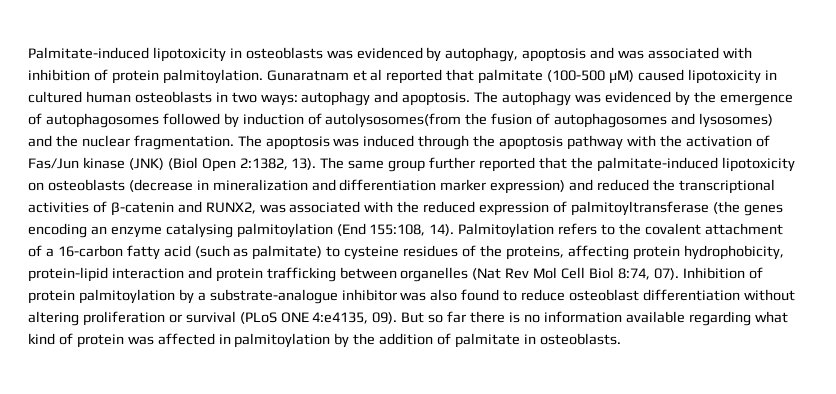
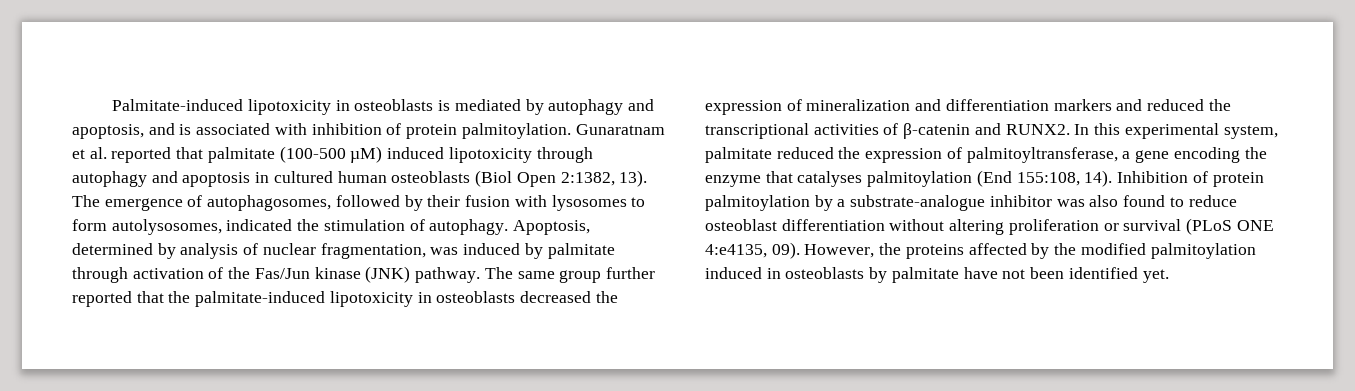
[326,47,645,62] was evidenced by autophagy, apoptosis and was -> [438,99,654,115] [72,123,192,139] is mediated by autophagy and apoptosis, and is
[370,69,383,81] al -> [89,147,107,159] al.
[637,69,777,84] [28,91,793,106] [28,113,773,128] [28,135,770,150] [28,157,164,170] caused lipotoxicity in cultured human osteoblasts in two ways: autophagy and apoptosis. The autophagy was evidenced by the emergence of autophagosomes followed by induction of autolysosomes(from the fusion of autophagosomes and lysosomes) and the nuclear fragmentation. The apoptosis was induced through the apoptosis pathway with the activation of Fas/Jun kinase (JNK) -> [387,147,593,163] [72,171,471,187] induced lipotoxicity through autophagy and apoptosis in cultured human osteoblasts
(345, 163) none -> [104,195,646,211] [72,219,591,235] [72,243,615,259] [72,266,513,283] emergence of autophagosomes, followed by their fusion with lysosomes to form autolysosomes, indicated the stimulation of autophagy. Apoptosis, determined by analysis of nuclear fragmentation, was induced by palmitate through activation of the Fas/Jun kinase (JNK) pathway. The
[28,179,209,192] on osteoblasts (decrease in -> [417,291,618,303] [705,99,802,115] in osteoblasts decreased the expression of
[440,179,566,194] marker expression) -> [1053,99,1112,111] markers
[205,201,783,216] [28,223,783,238] [28,245,784,260] [28,267,679,282] RUNX2, was associated with the reduced expression of palmitoyltransferase (the genes encoding an enzyme catalysing palmitoylation (End 155:108, 14). Palmitoylation refers to the covalent attachment of a 16-carbon fatty acid (such as palmitate) to cysteine residues of the proteins, affecting protein hydrophobicity, protein-lipid interaction and protein trafficking between organelles (Nat Rev Mol Cell Biol 8:74, 07). -> [1005,123,1278,139] [705,147,1267,163] [705,170,1113,187] RUNX2. In this experimental system, palmitate reduced the expression of palmitoyltransferase, a gene encoding the enzyme that catalyses palmitoylation (End 155:108, 14).
[401,311,788,326] [28,333,621,348] But so far there is no information available regarding what kind of protein was affected in palmitoylation by the addition of palmitate in osteoblasts. -> [804,243,1256,259] [705,267,1169,283] However, the proteins affected by the modified palmitoylation induced in osteoblasts by palmitate have not been identified yet.

